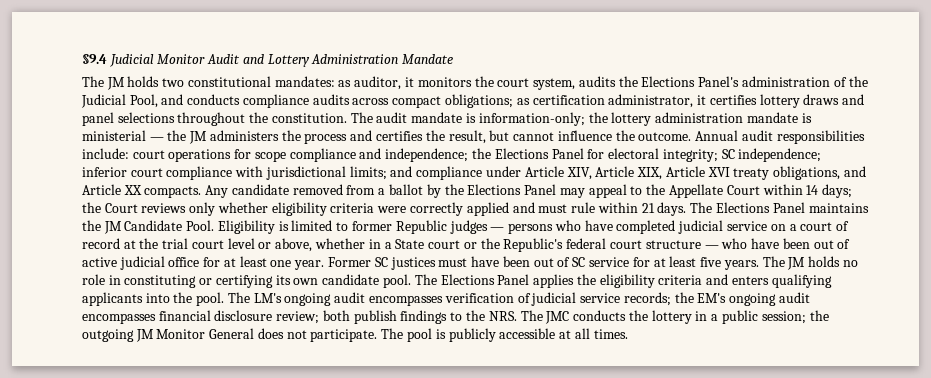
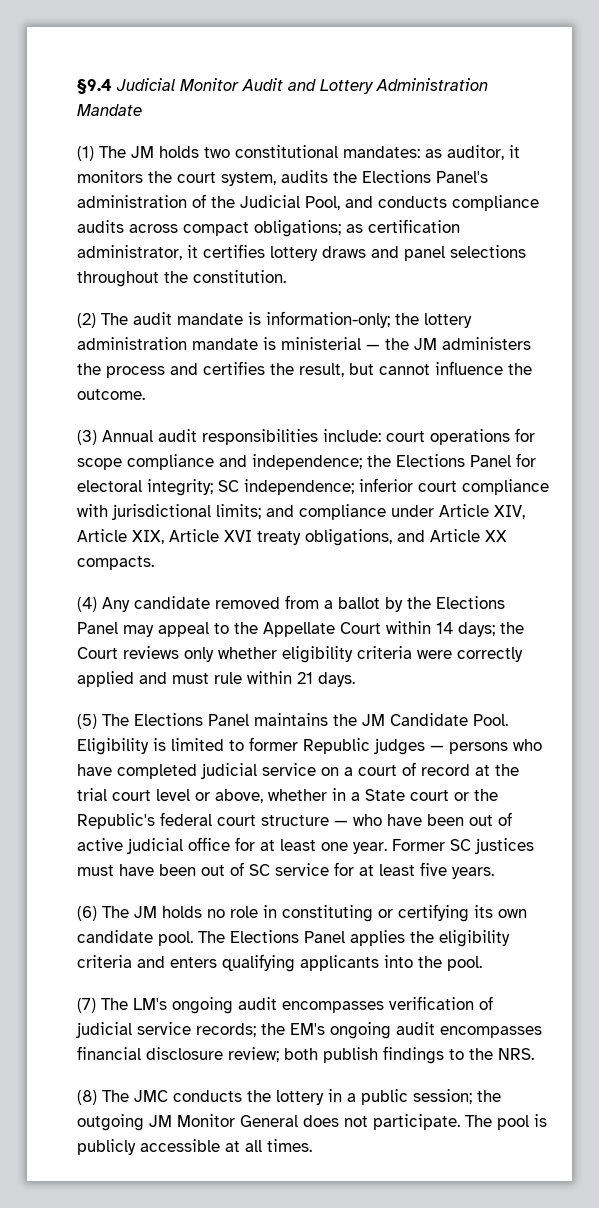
(454, 59) none -> [77,146,95,161] (1)
(347, 118) none -> [77,313,97,328] // (2)
(692, 136) none -> [77,430,98,445] // (3)
(202, 192) none -> [77,597,98,612] // (4)
(687, 209) none -> [77,714,98,729] // (5)
(759, 265) none -> [77,906,98,921] // (6)
(225, 299) none -> [77,998,97,1013] // (7)
(517, 316) none -> [77,1090,98,1105] // (8)

